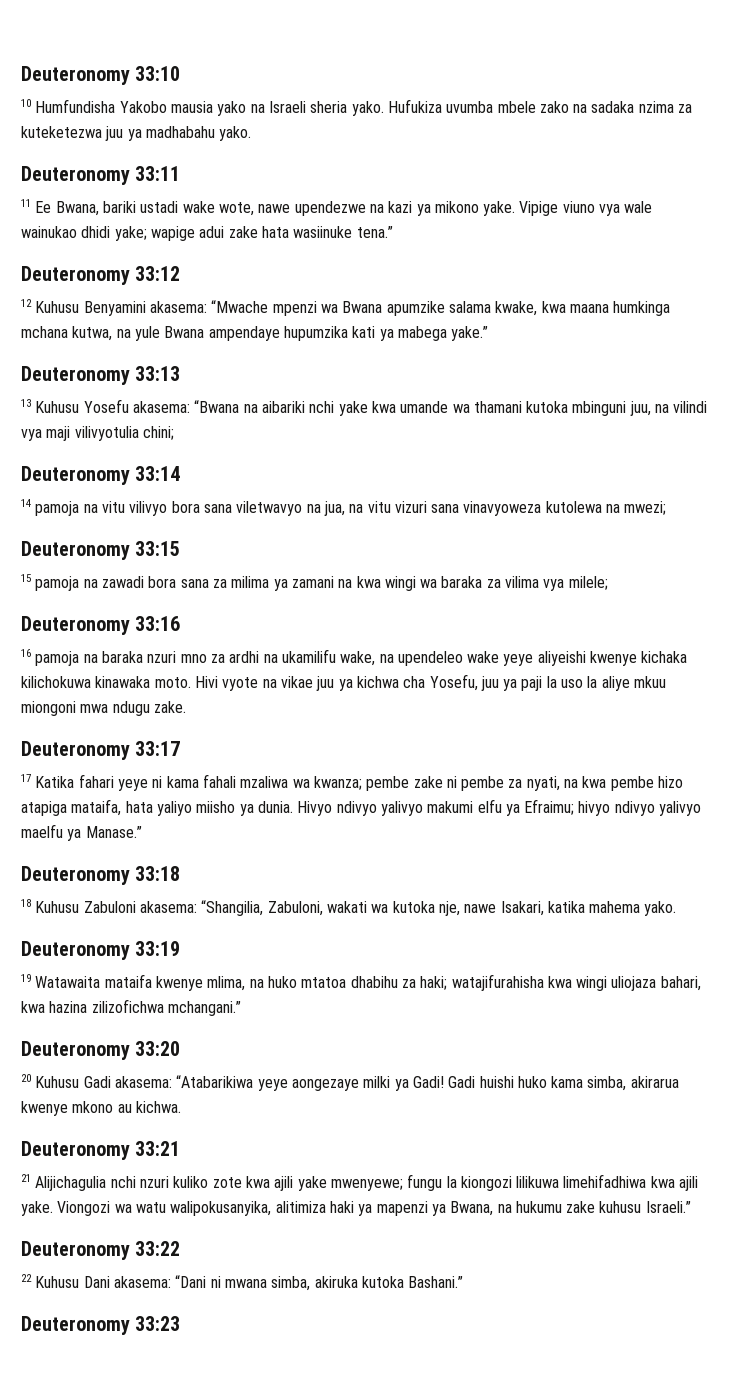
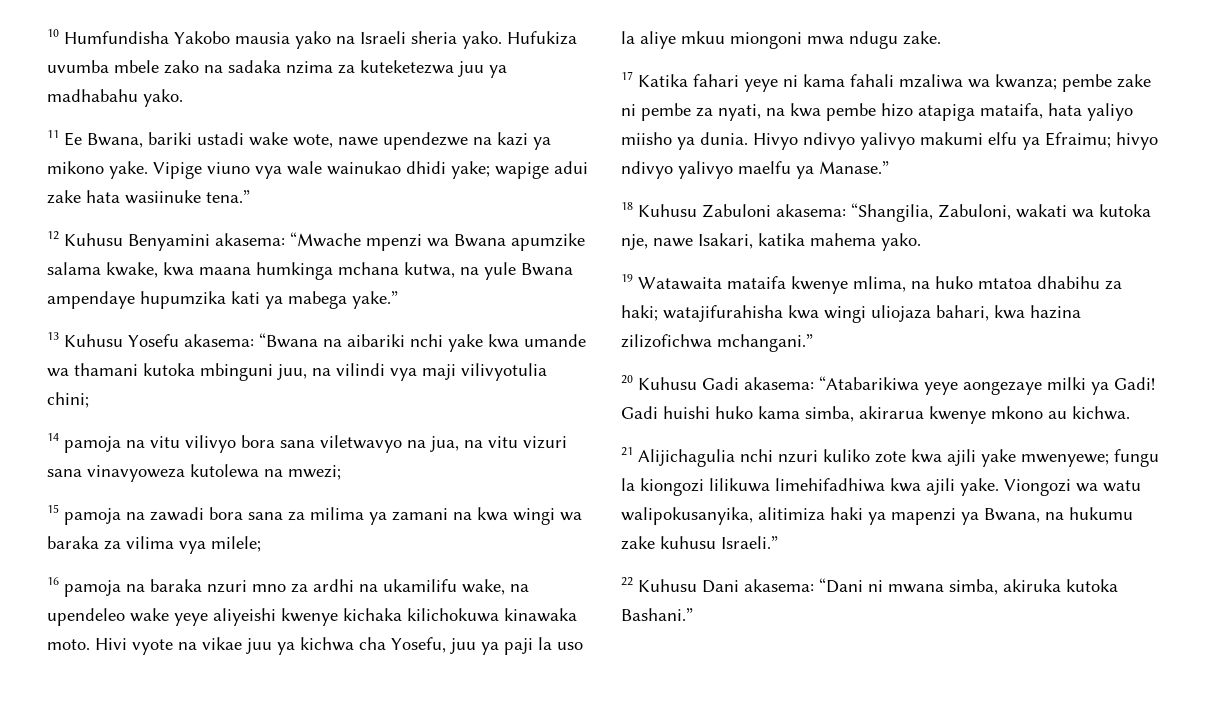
[21,66,181,85] Deuteronomy 33:10 // -> (47, 33) none
[21,166,181,185] // Deuteronomy 33:11 -> (183, 98) none
[21,266,181,285] // Deuteronomy 33:12 -> (250, 196) none
[21,366,181,385] // Deuteronomy 33:13 -> (398, 300) none
[21,466,181,485] // Deuteronomy 33:14 -> (89, 400) none
[21,541,181,560] // Deuteronomy 33:15 -> (341, 472) none
[21,616,181,635] // Deuteronomy 33:16 -> (261, 544) none
[21,741,181,760] // Deuteronomy 33:17 -> (941, 38) none
[21,866,181,885] // Deuteronomy 33:18 -> (889, 167) none
[21,941,181,960] // Deuteronomy 33:19 -> (921, 242) none
[21,1041,181,1060] // Deuteronomy 33:20 -> (813, 343) none
[21,1141,181,1160] // Deuteronomy 33:21 -> (1130, 413) none
[21,1241,181,1260] // Deuteronomy 33:22 -> (778, 542) none
[21,1316,181,1335] // Deuteronomy 33:23 -> (693, 614) none

